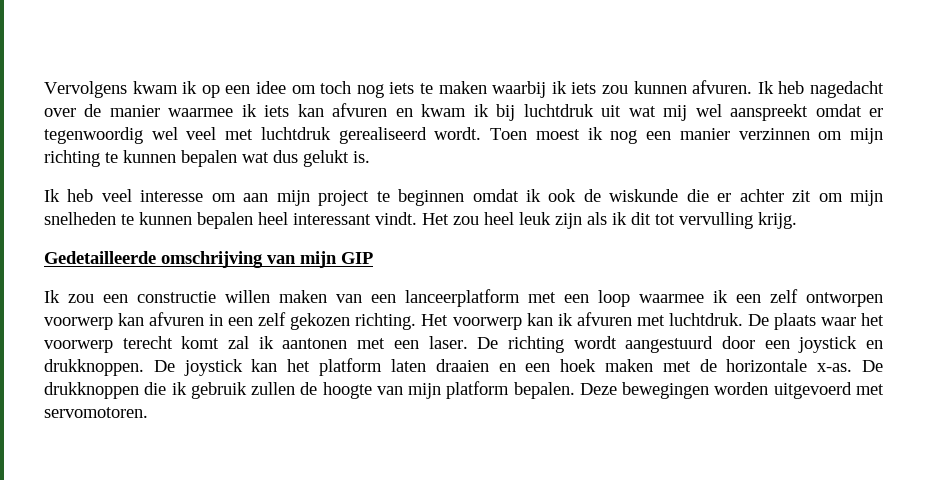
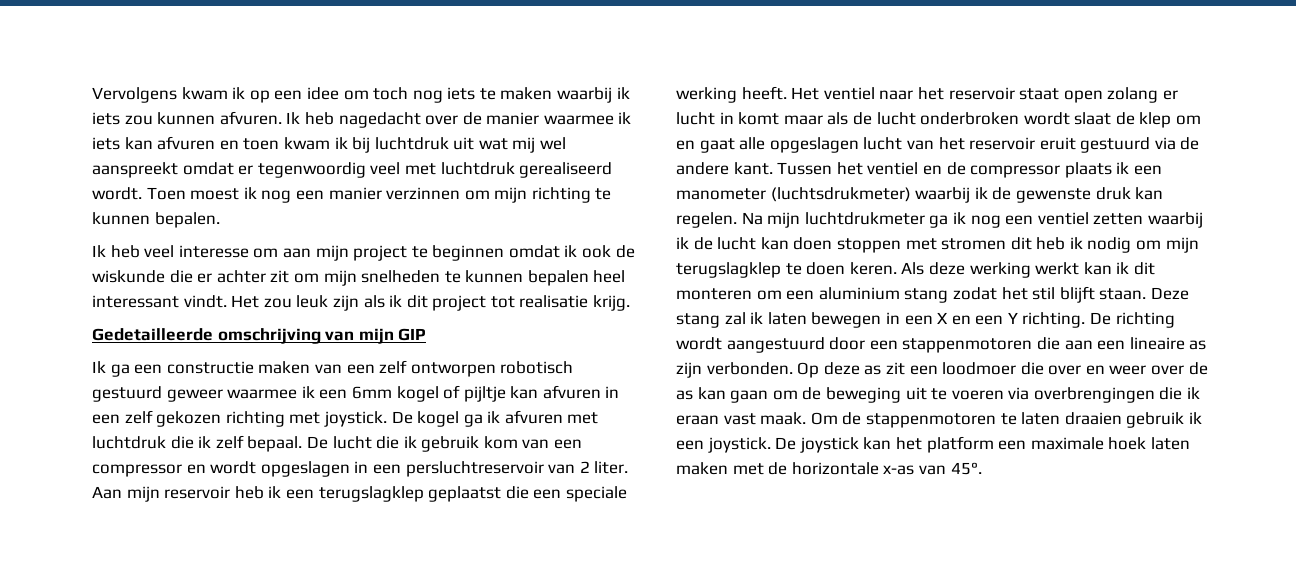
(413, 112) none -> [243,138,280,150] toen
[151,127,178,140] wel -> (366, 170) none
[181,150,370,167] bepalen wat dus gelukt is. -> [154,212,220,228] bepalen.
[484,212,514,225] heel -> (292, 303) none
[655,212,753,229] tot vervulling -> [432,295,589,311] project tot realisatie
[68,294,94,303] zou -> [110,364,130,377] ga
[225,290,270,303] willen -> (254, 367) none
[405,289,883,307] [44,317,113,330] lanceerplatform met een loop waarmee ik een zelf ontworpen voorwerp -> [379,360,574,377] [92,385,506,402] zelf ontworpen robotisch gestuurd geweer waarmee ik een 6mm kogel of pijltje
[355,312,884,330] [44,336,468,353] richting. Het voorwerp kan ik afvuren met luchtdruk. De plaats waar het voorwerp terecht komt zal ik aantonen met een laser. -> [225,410,599,427] [92,435,583,452] [92,461,629,477] [92,486,627,502] [676,86,1178,103] [676,112,1202,128] [676,137,1200,153] [676,162,1162,178] [676,187,1164,203] [676,212,1203,228] [676,237,1199,253] [676,262,1155,278] [676,286,1189,303] [676,312,1086,328] richting met joystick. De kogel ga ik afvuren met luchtdruk die ik zelf bepaal. De lucht die ik gebruik kom van een compressor en wordt opgeslagen in een persluchtreservoir van 2 liter. Aan mijn reservoir heb ik een terugslagklep geplaatst die een speciale werking heeft. Het ventiel naar het reservoir staat open zolang er lucht in komt maar als de lucht onderbroken wordt slaat de klep om en gaat alle opgeslagen lucht van het reservoir eruit gestuurd via de andere kant. Tussen het ventiel en de compressor plaats ik een manometer (luchtsdrukmeter) waarbij ik de gewenste druk kan regelen. Na mijn luchtdrukmeter ga ik nog een ventiel zetten waarbij ik de lucht kan doen stoppen met stromen dit heb ik nodig om mijn terugslagklep te doen keren. Als deze werking werkt kan ik dit monteren om een aluminium stang zodat het stil blijft staan. Deze stang zal ik laten bewegen in een X en een Y richting.
[798,336,883,353] [44,359,144,376] joystick en drukknoppen. -> [902,337,1207,353] [676,362,1208,378] [676,387,1201,403] [676,412,1202,428] [676,437,771,453] stappenmotoren die aan een lineaire as zijn verbonden. Op deze as zit een loodmoer die over en weer over de as kan gaan om de beweging uit te voeren via overbrengingen die ik eraan vast maak. Om de stappenmotoren te laten draaien gebruik ik een joystick.
[390,359,883,372] [44,381,884,399] [44,407,148,418] laten draaien en een hoek maken met de horizontale x-as. De drukknoppen die ik gebruik zullen de hoogte van mijn platform bepalen. Deze bewegingen worden uitgevoerd met servomotoren. -> [998,437,1190,450] [676,462,982,475] een maximale hoek laten maken met de horizontale x-as van 45°.

